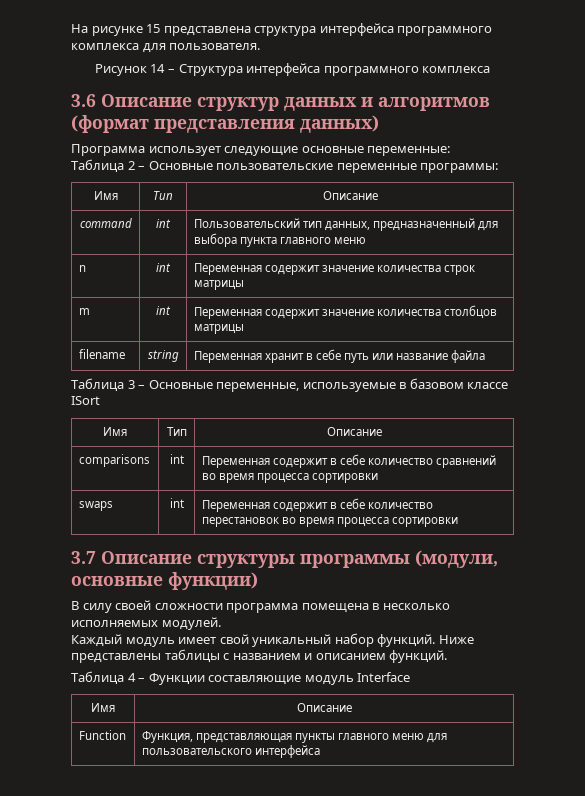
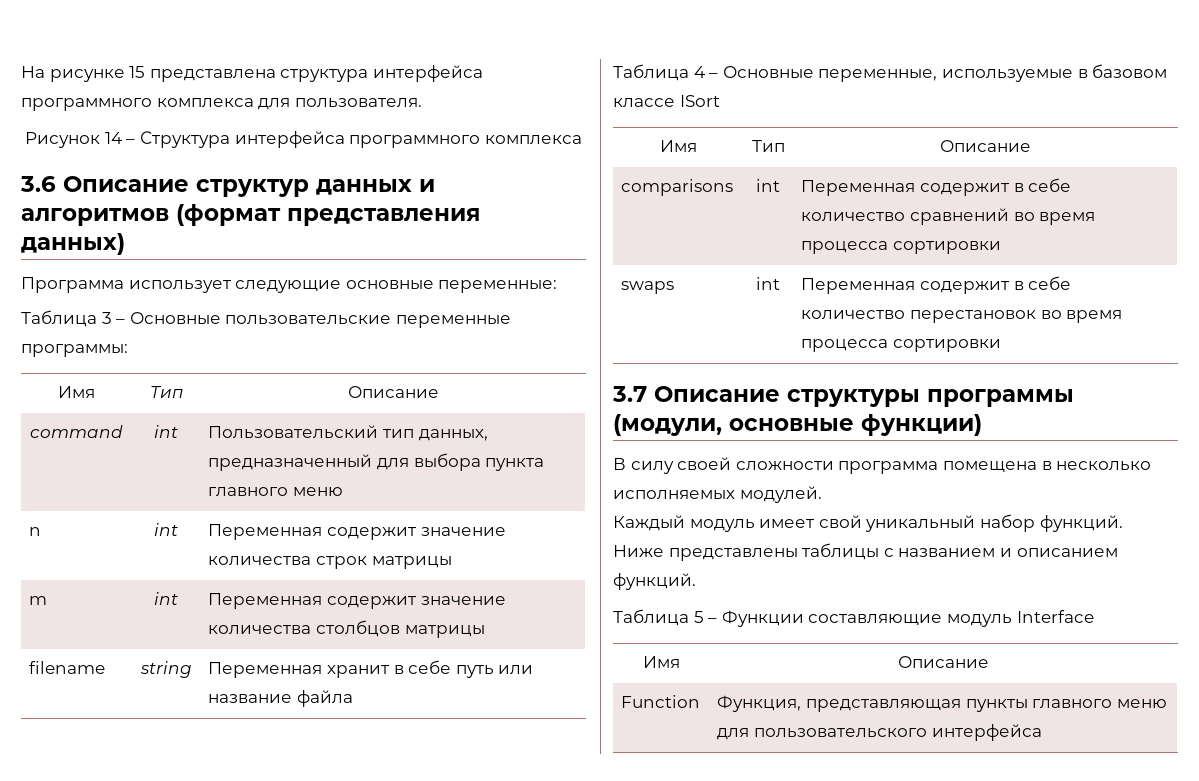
[127,161,135,170] 2 -> [101,312,112,324] 3
[127,380,135,389] 3 -> [693,66,705,78] 4
[127,673,136,682] 4 -> [693,611,704,623] 5

